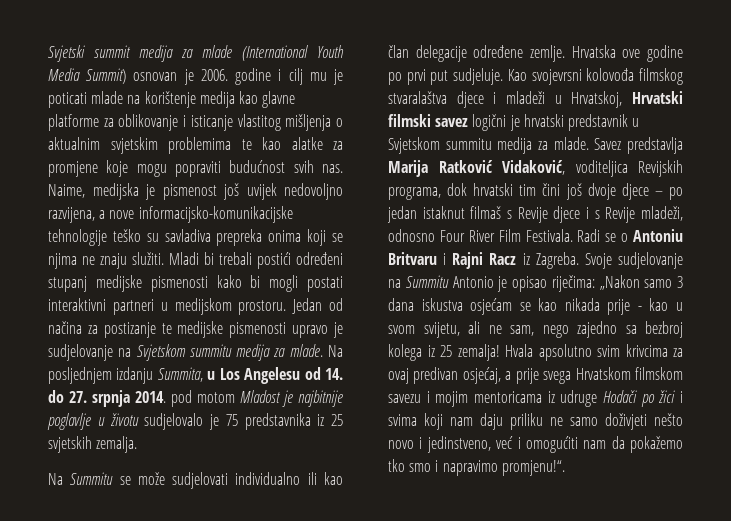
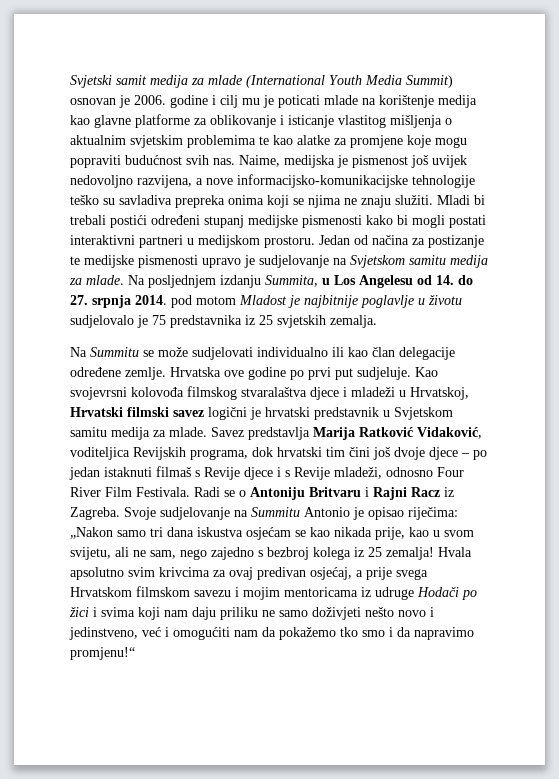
[94,45,131,58] summit -> [116,75,147,85] samit
[189,344,232,357] summitu -> [409,255,446,265] samitu
[445,138,492,150] summitu -> [70,427,107,437] samitu
[422,206,465,219] istaknut -> [104,467,152,477] istaknuti
[633,229,683,242] Antoniu -> [250,487,305,500] Antoniju
[677,276,683,288] 3 -> [150,527,163,537] tri
[607,299,642,315] prije - -> [375,527,405,540] prije,
[625,325,637,334] sa -> [258,550,263,557] s
[442,460,565,476] napravimo promjenu!“. -> [397,627,474,640] [70,647,135,660] da napravimo promjenu!“

